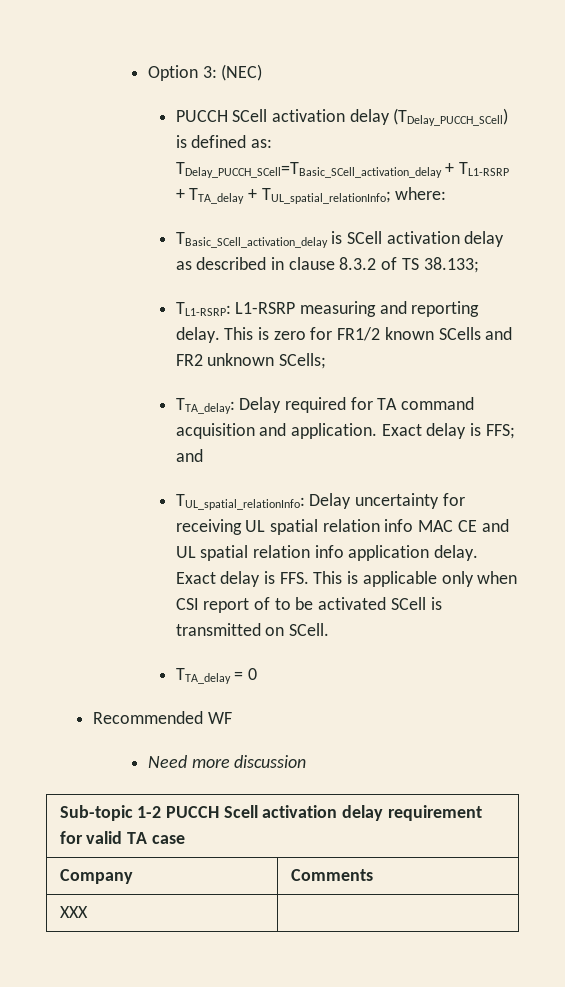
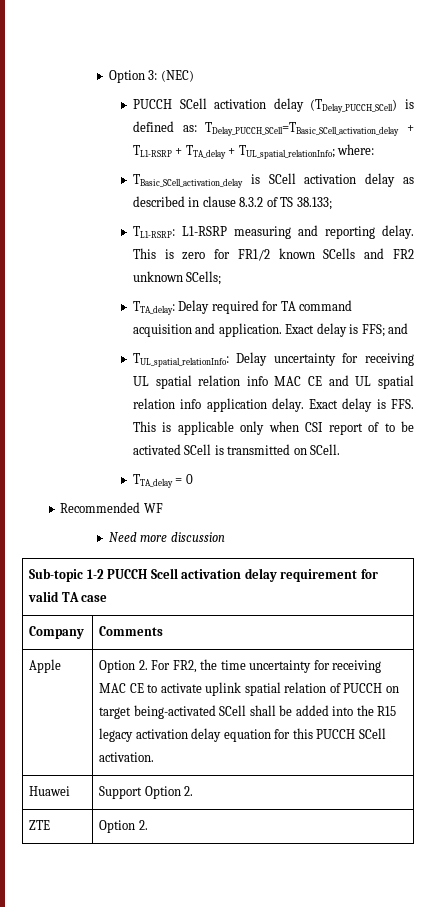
[59,906,88,918] XXX | -> [29,659,62,673] [99,659,382,673] [99,682,399,696] [99,705,397,719] [99,728,386,742] [99,752,155,762] [29,786,71,796] [99,786,194,799] [29,820,51,830] [99,820,148,833] Apple | Option 2. For FR2, the time uncertainty for receiving MAC CE to activate uplink spatial relation of PUCCH on target being-activated SCell shall be added into the R15 legacy activation delay equation for this PUCCH SCell activation. // Huawei | Support Option 2. // ZTE | Option 2.

